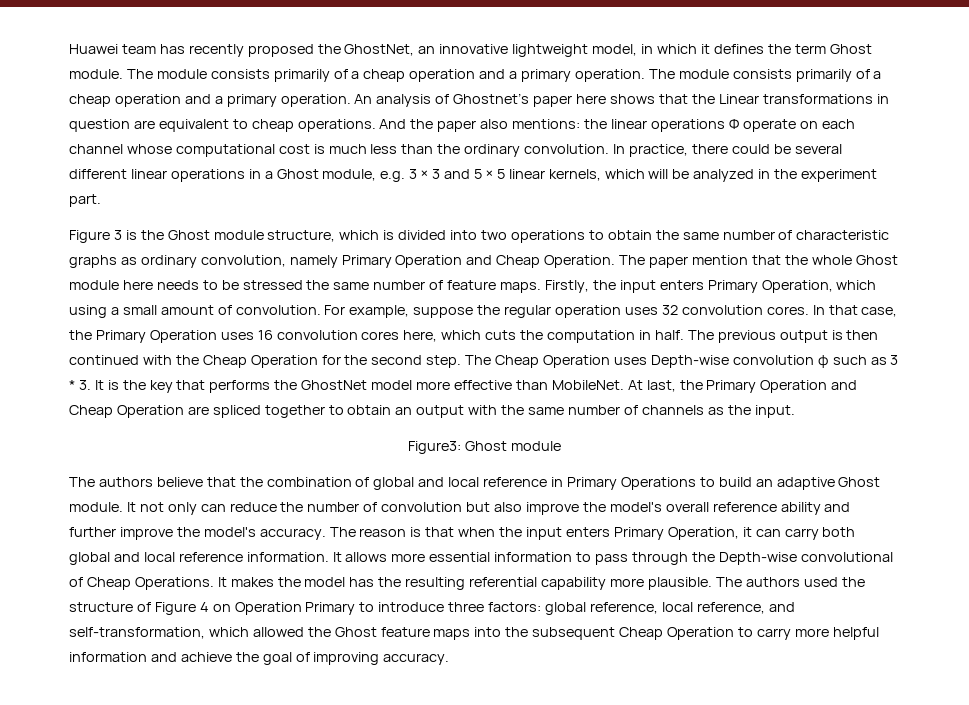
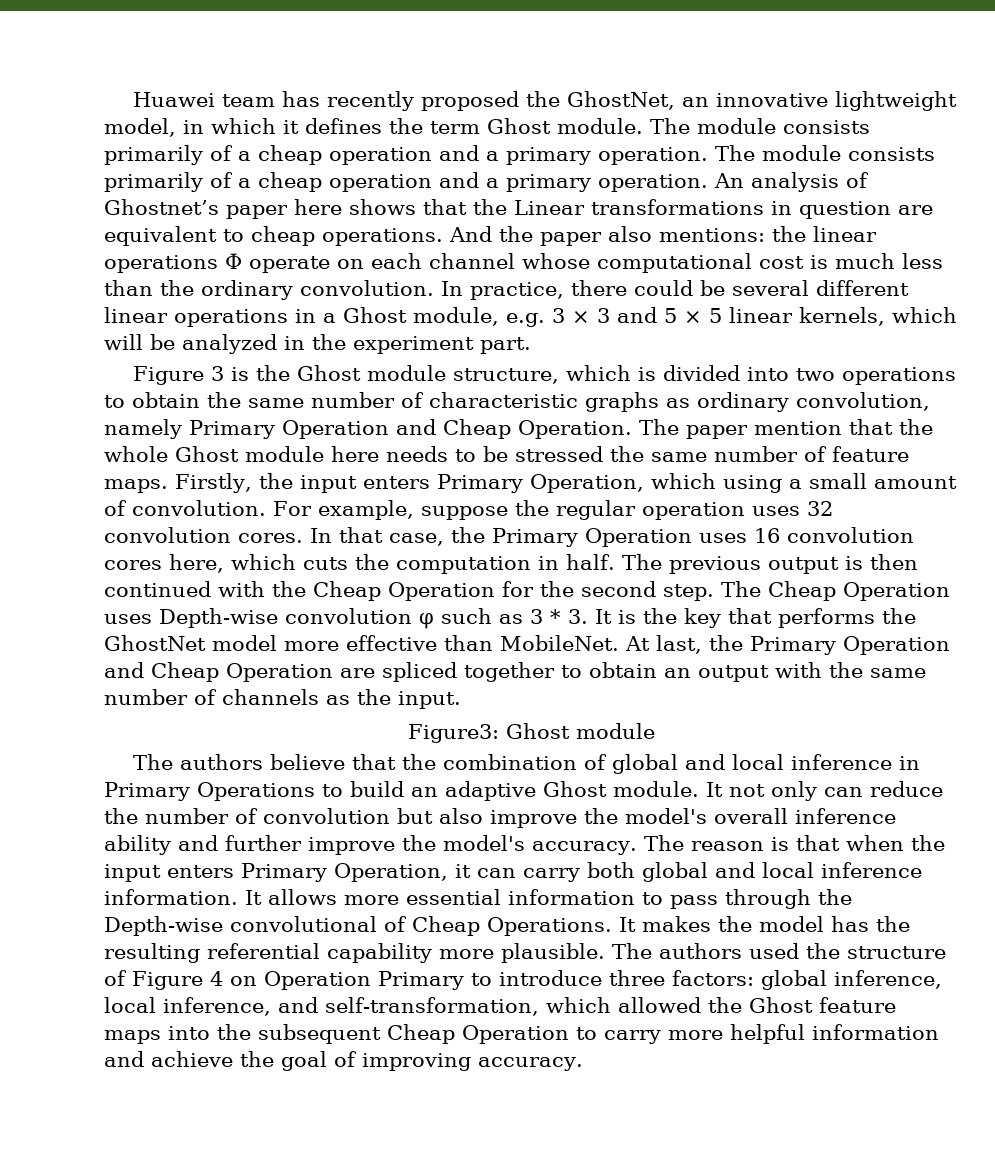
[483,477,548,487] reference -> [791,754,893,770] inference
[712,502,777,512] reference -> [795,808,896,824] inference
[178,552,243,562] reference -> [821,862,922,878] inference
[589,602,765,614] reference, local reference, -> [834,970,942,989] [104,997,271,1016] inference, local inference,

